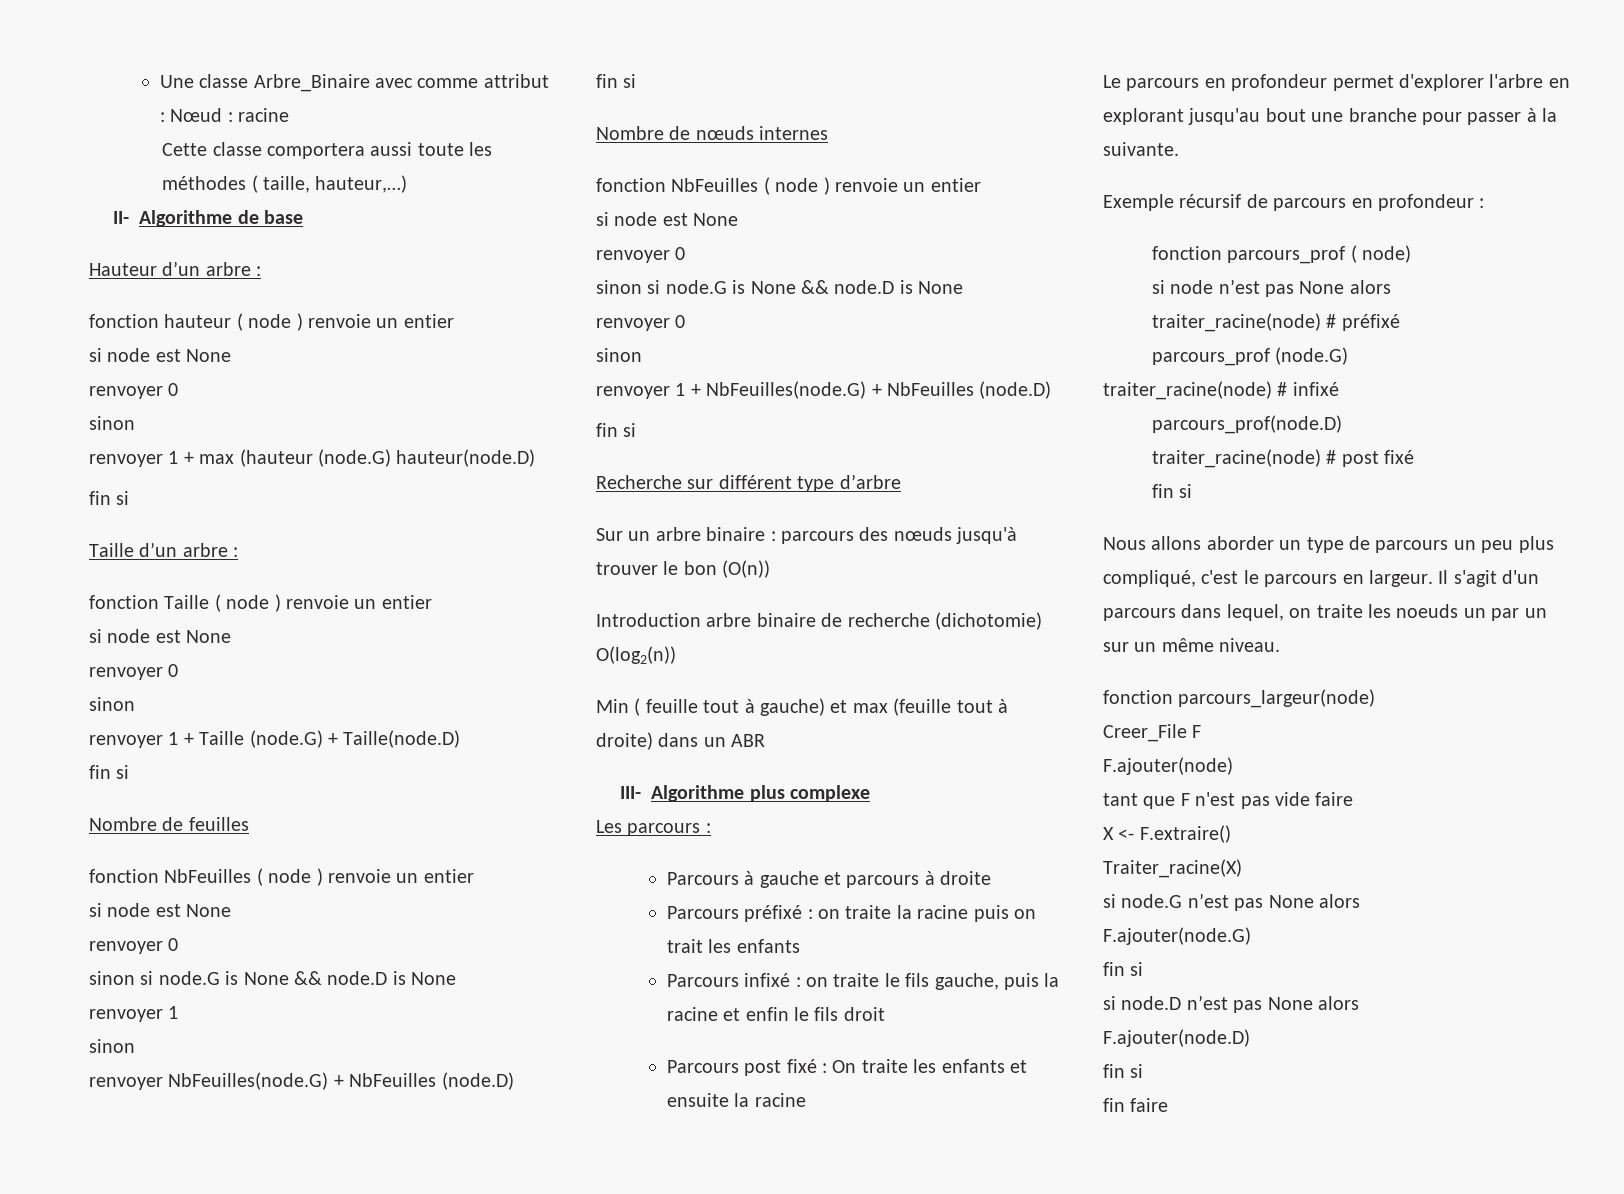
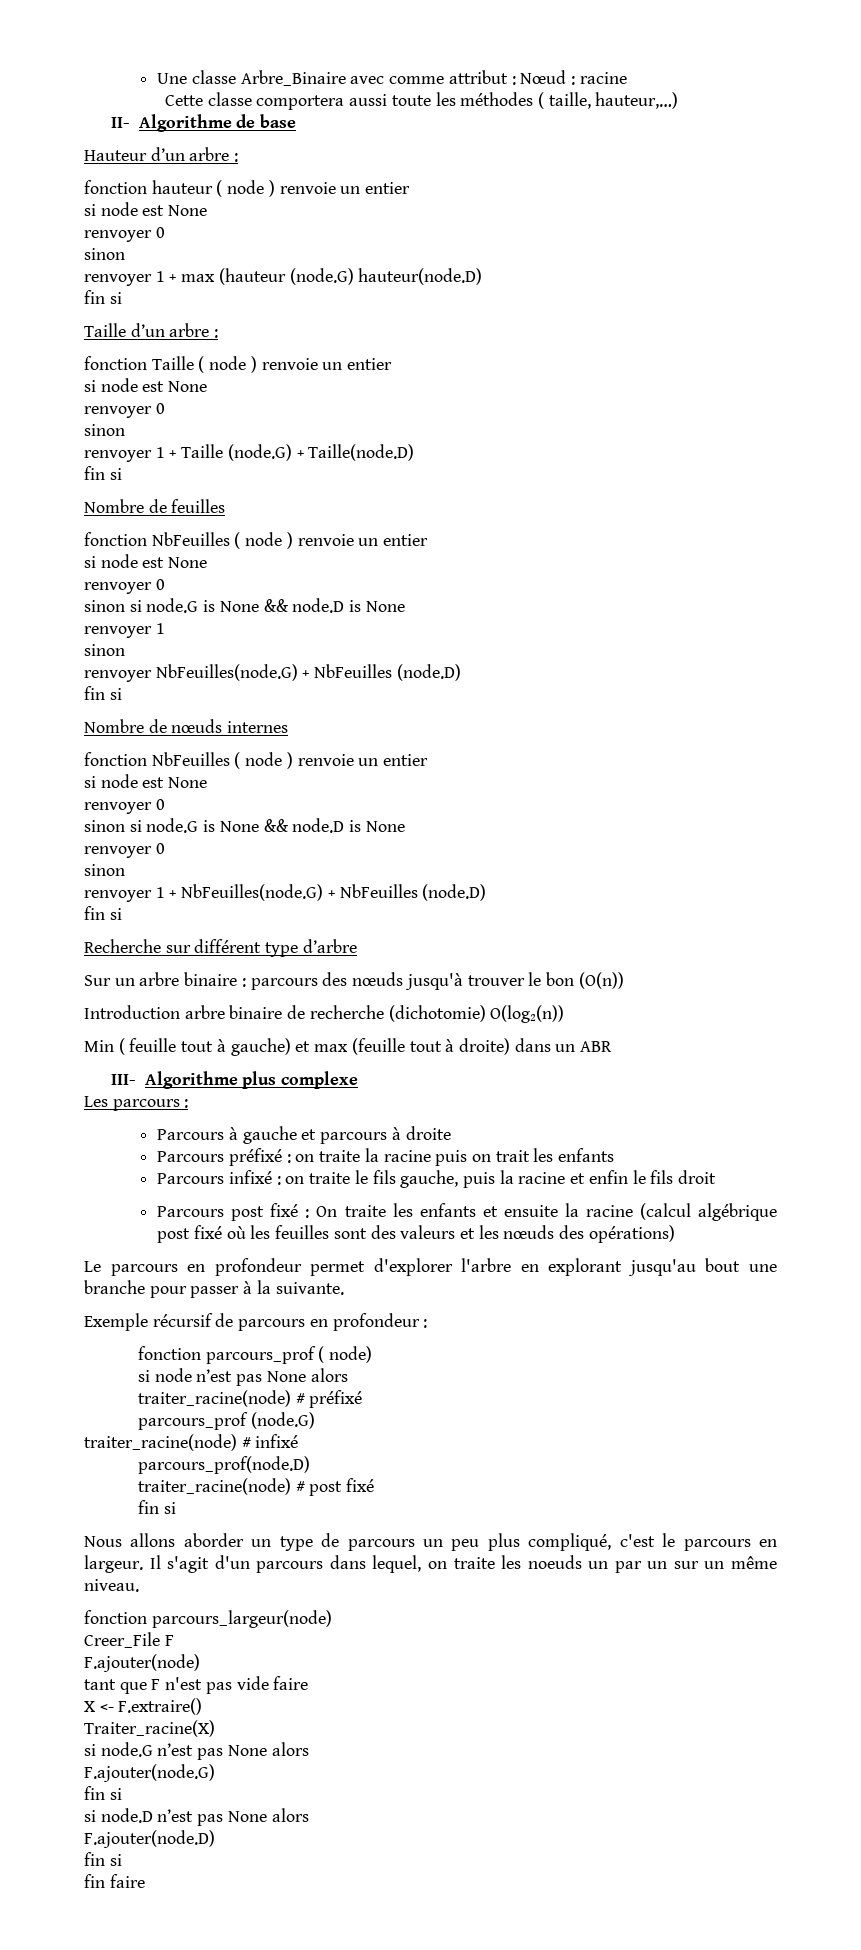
(806, 1100) none -> [639,1203,778,1221] [157,1225,675,1243] (calcul algébrique post fixé où les feuilles sont des valeurs et les nœuds des opérations)

